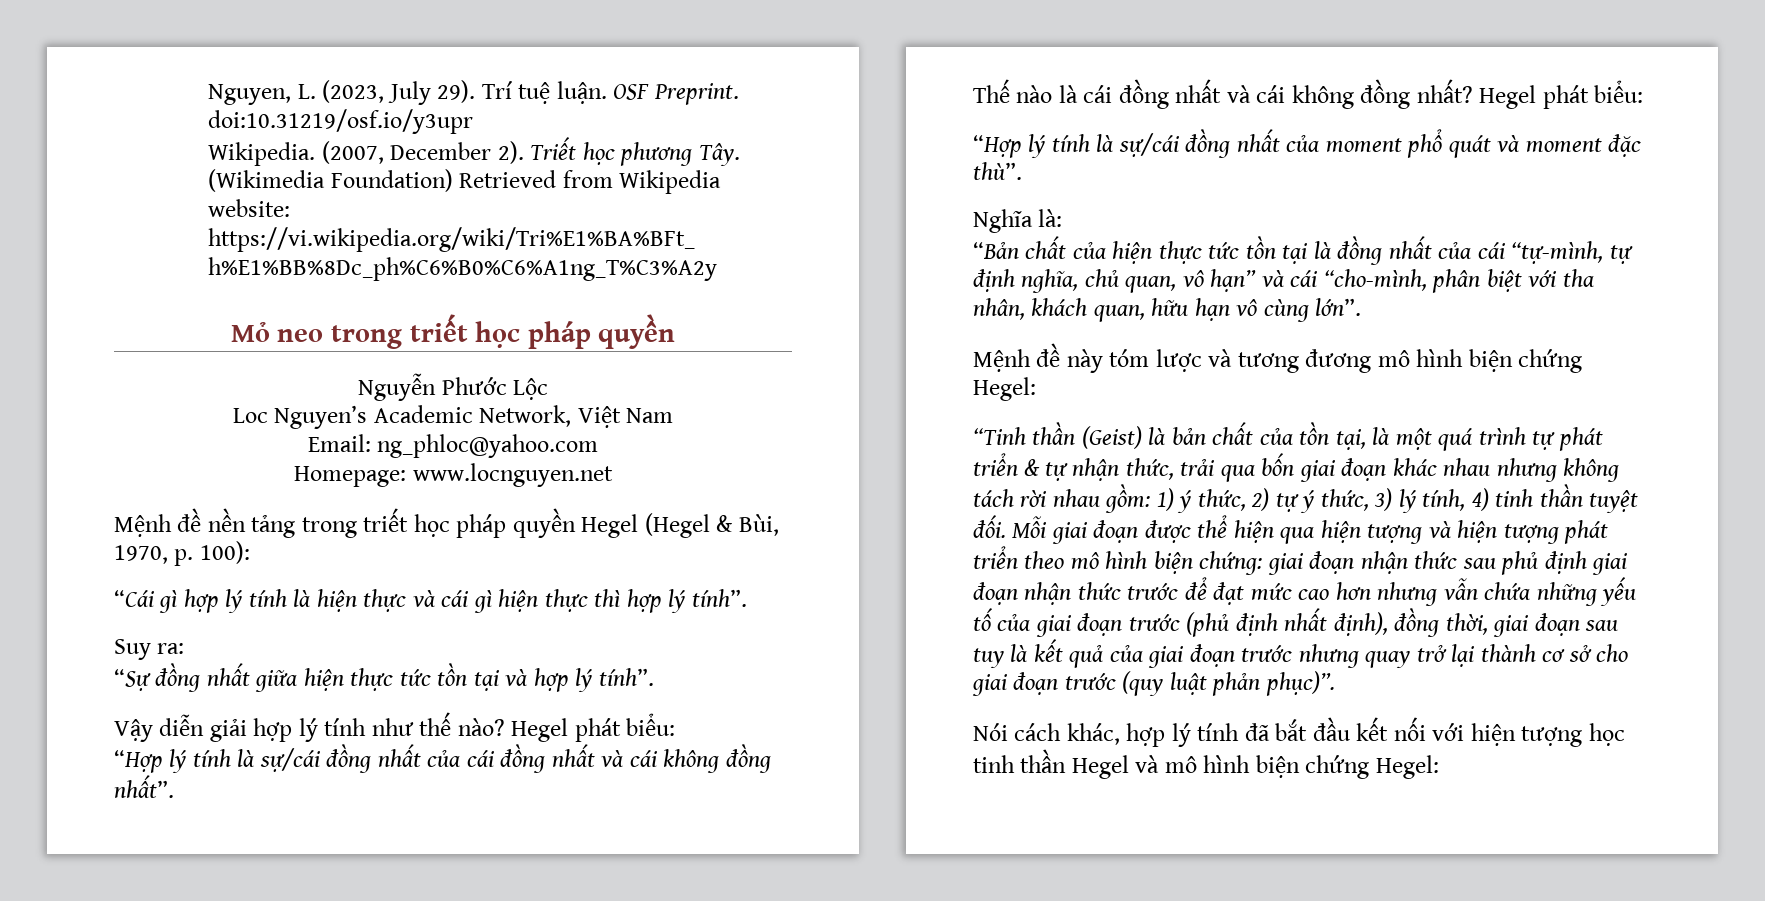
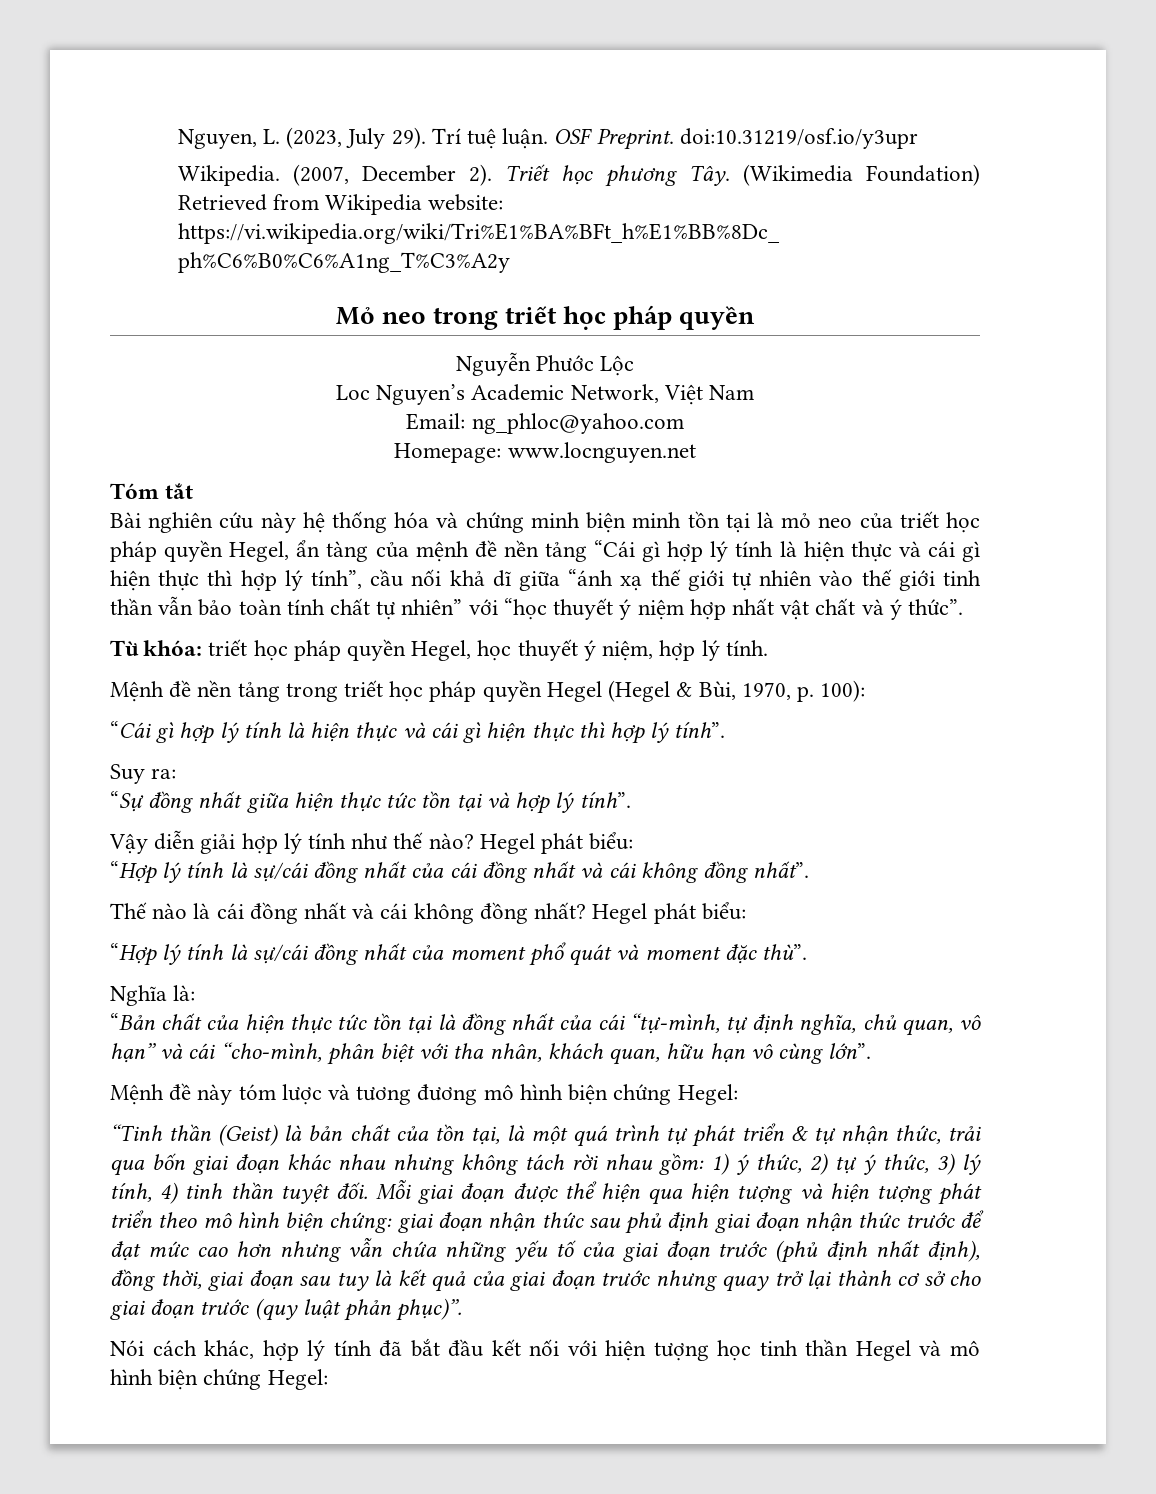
(613, 475) none -> [110,483,194,499] [110,511,981,533] [110,540,981,562] [110,569,982,591] [110,596,963,620] [110,639,768,661] // Tóm tắt // Bài nghiên cứu này hệ thống hóa và chứng minh biện minh tồn tại là mỏ neo của triết học pháp quyền Hegel, ẩn tàng của mệnh đề nền tảng “Cái gì hợp lý tính là hiện thực và cái gì hiện thực thì hợp lý tính”, cầu nối khả dĩ giữa “ánh xạ thế giới tự nhiên vào thế giới tinh thần vẫn bảo toàn tính chất tự nhiên” với “học thuyết ý niệm hợp nhất vật chất và ý thức”. // Từ khóa: triết học pháp quyền Hegel, học thuyết ý niệm, hợp lý tính.

